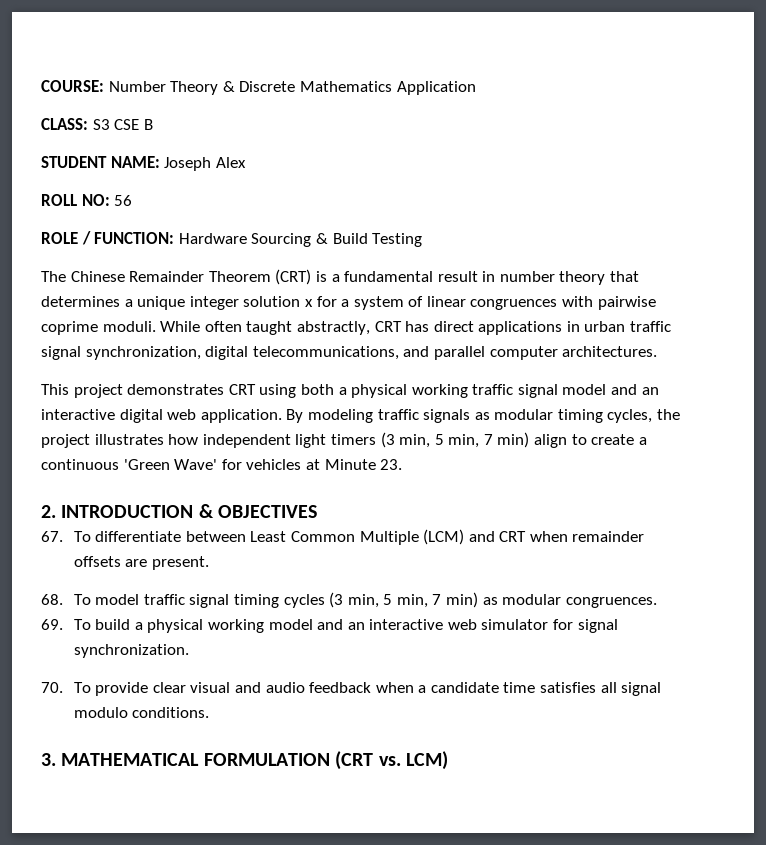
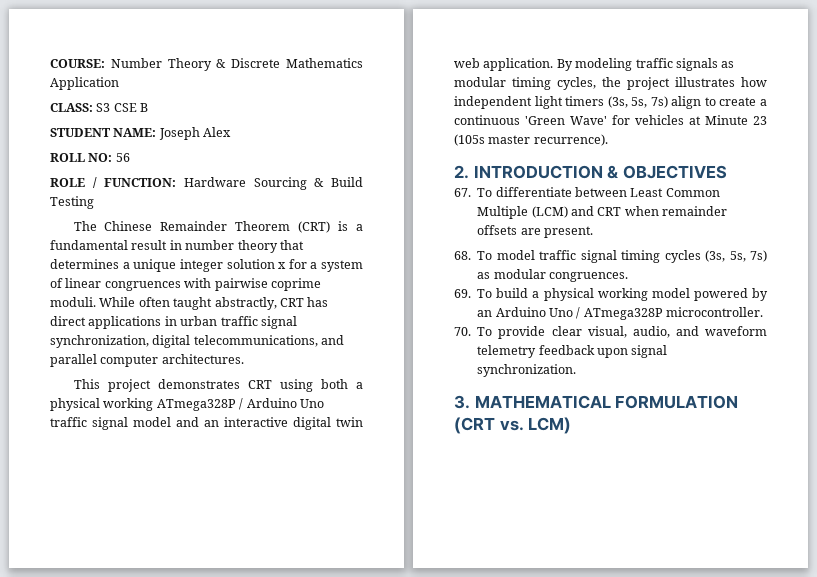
(468, 391) none -> [156,398,324,411] ATmega328P / Arduino Uno
(163, 416) none -> [336,417,363,427] twin
[380,432,530,448] (3 min, 5 min, 7 min) -> [607,96,668,108] (3s, 5s, 7s)
[380,459,403,470] 23. -> [753,116,767,125] [454,134,608,146] 23 (105s master recurrence).
[329,592,479,608] (3 min, 5 min, 7 min) -> [705,250,767,262] (3s, 5s, 7s)
[317,619,618,633] [73,644,189,658] [41,682,662,696] [73,707,210,718] and an interactive web simulator for signal synchronization. // 70. To provide clear visual and audio feedback when a candidate time satisfies all signal modulo conditions. -> [693,288,768,301] [477,307,764,320] [454,326,767,339] [477,345,668,358] [477,364,577,377] powered by an Arduino Uno / ATmega328P microcontroller. // 70. To provide clear visual, audio, and waveform telemetry feedback upon signal synchronization.

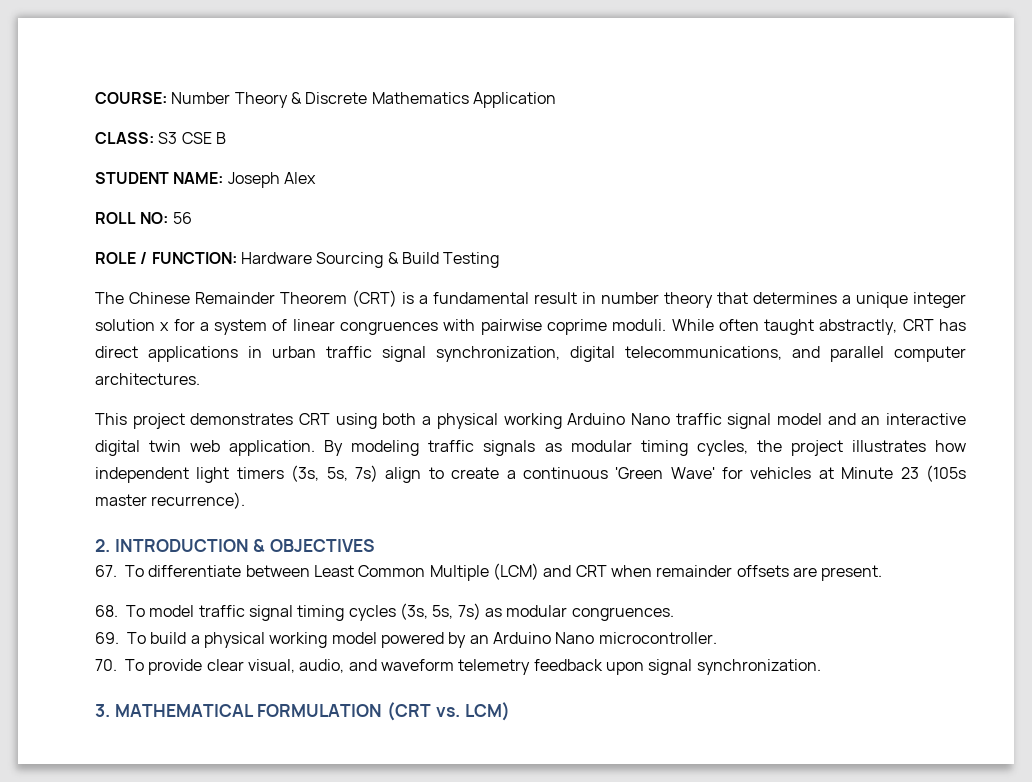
[156,398,324,411] ATmega328P / Arduino Uno -> [567,413,670,425] Arduino Nano
[549,307,663,320] Uno / ATmega328P -> [555,632,595,644] Nano

